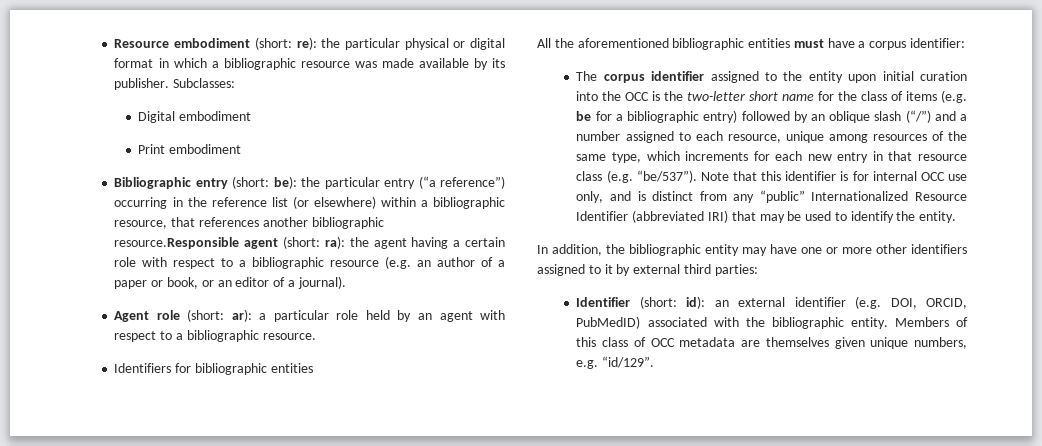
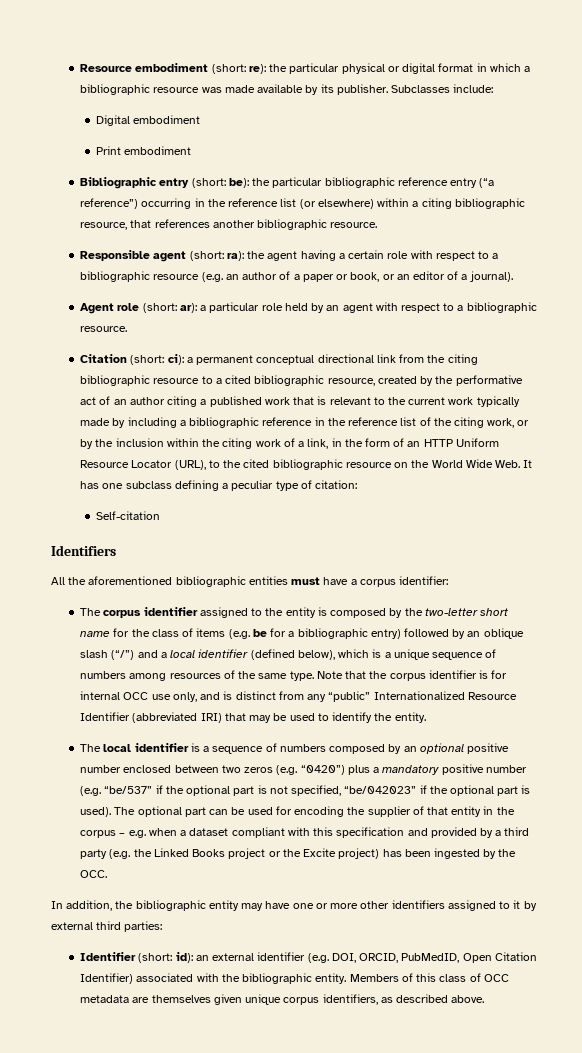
[173,78,236,88] Subclasses: -> [391,84,494,93] Subclasses include:
(380, 183) none -> [324,177,448,188] bibliographic reference
(428, 203) none -> [421,198,452,209] citing
[114,237,240,249] resource.Responsible -> [330,222,378,228] [80,250,151,261] resource. // Responsible
[114,363,313,375] Identifiers for bibliographic entities -> [80,354,478,365] [80,375,523,386] [80,396,520,407] [80,417,530,428] [80,438,499,449] [80,459,533,470] [80,480,358,491] [96,511,161,520] [51,545,116,556] Citation (short: ci): a permanent conceptual directional link from the citing bibliographic resource to a cited bibliographic resource, created by the performative act of an author citing a published work that is relevant to the current work typically made by including a bibliographic reference in the reference list of the citing work, or by the inclusion within the citing work of a link, in the form of an HTTP Uniform Resource Locator (URL), to the cited bibliographic resource on the World Wide Web. It has one subclass defining a peculiar type of citation: // Self-citation // Identifiers
[848,71,967,83] [576,91,661,101] upon initial curation into the OCC is -> [317,607,403,618] is composed by
[576,131,824,143] number assigned to each resource, unique -> [170,649,497,660] [80,671,127,679] local identifier (defined below), which is a unique sequence of numbers
[612,151,967,163] [576,170,782,183] type, which increments for each new entry in that resource class (e.g. “be/537”). Note that this -> [289,671,426,681] type. Note that the corpus
(957, 217) none -> [80,743,509,754] [80,764,527,775] [80,785,531,796] [80,806,515,817] [80,827,530,838] [80,848,517,859] [80,870,108,878] // The local identifier is a sequence of numbers composed by an optional positive number enclosed between two zeros (e.g. “0420”) plus a mandatory positive number (e.g. “be/537” if the optional part is not specified, “be/042023” if the optional part is used). The optional part can be used for encoding the supplier of that entity in the corpus – e.g. when a dataset compliant with this specification and provided by a third party (e.g. the Linked Books project or the Excite project) has been ingested by the OCC.
[576,316,641,329] PubMedID) -> [401,952,537,963] [80,973,134,984] PubMedID, Open Citation Identifier)
[914,337,967,349] [576,356,655,369] numbers, e.g. “id/129”. -> [283,994,485,1005] corpus identifiers, as described above.

